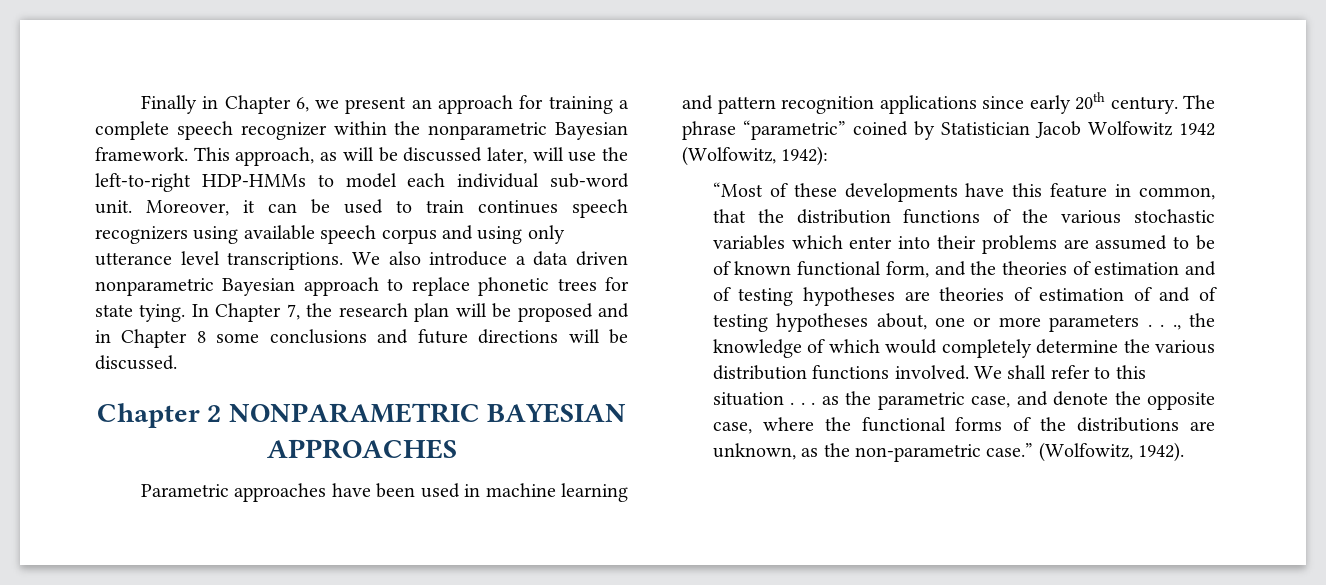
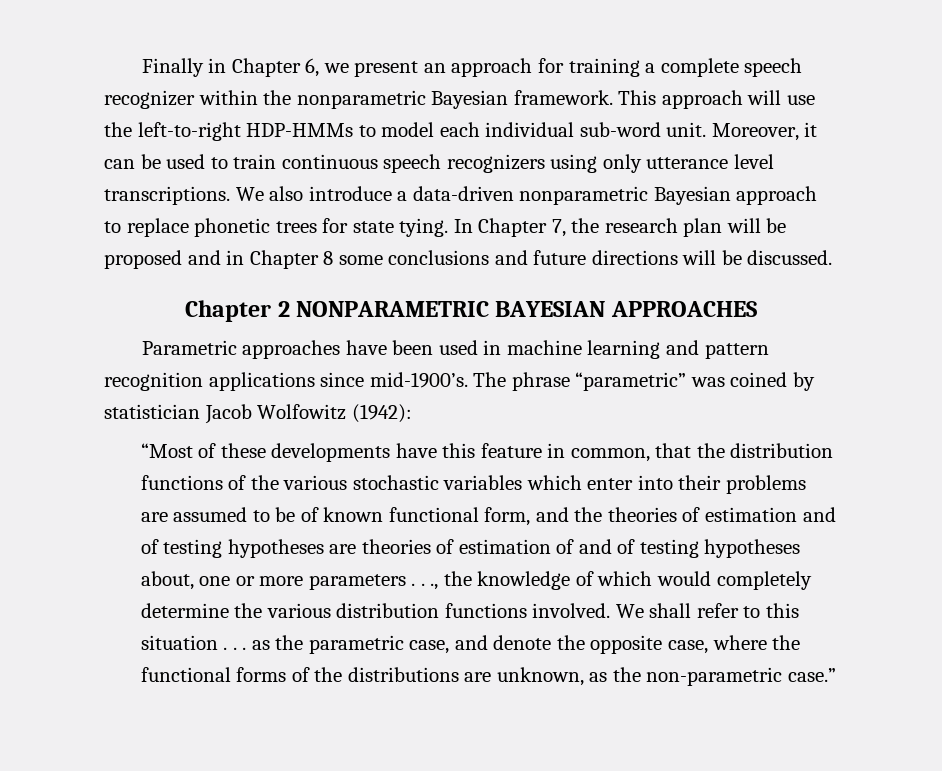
[235,147,527,166] approach, as will be discussed later, -> [661,90,743,109] approach
[478,200,558,214] continues -> [281,154,378,169] continuous
[243,225,523,244] available speech corpus and using -> (598, 163) none
[533,251,628,266] data driven -> [412,186,514,201] data-driven
[1029,92,1178,114] early 20th century. -> [369,372,468,388] mid-1900’s.
(846, 130) none -> [690,377,725,387] was
[941,122,1030,135] Statistician -> [104,404,200,419] statistician
[1179,123,1215,136] [682,146,829,166] 1942 (Wolfowitz, 1942): -> [351,404,412,423] (1942):
[1038,442,1185,462] (Wolfowitz, 1942). -> (836, 675) none

